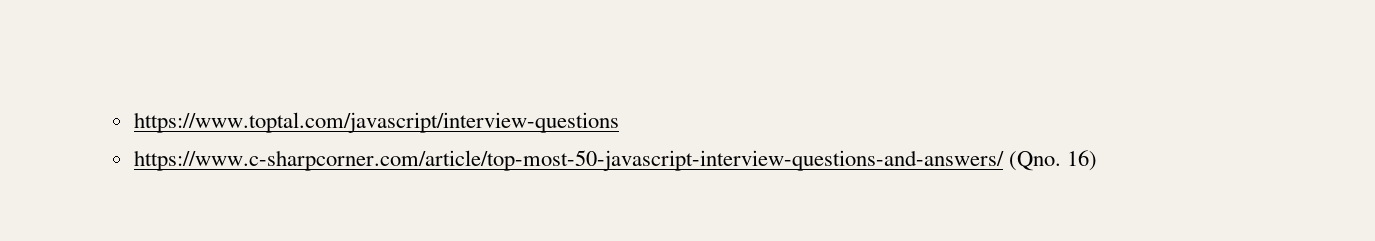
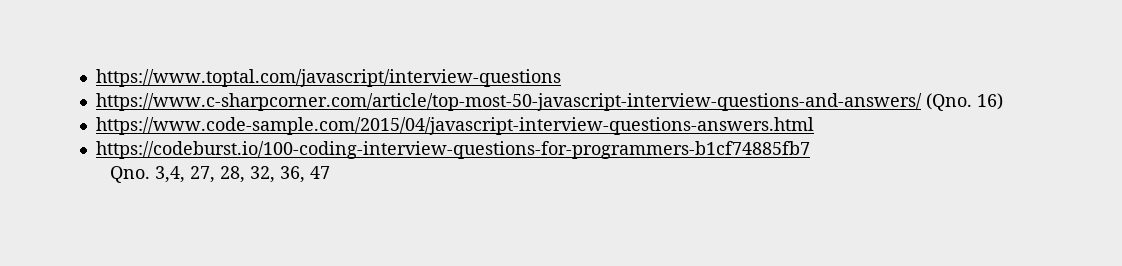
(1097, 160) none -> [96,117,815,135] [96,141,811,159] [109,166,330,183] // https://www.code-sample.com/2015/04/javascript-interview-questions-answers.html // https://codeburst.io/100-coding-interview-questions-for-programmers-b1cf74885fb7 // Qno. 3,4, 27, 28, 32, 36, 47

